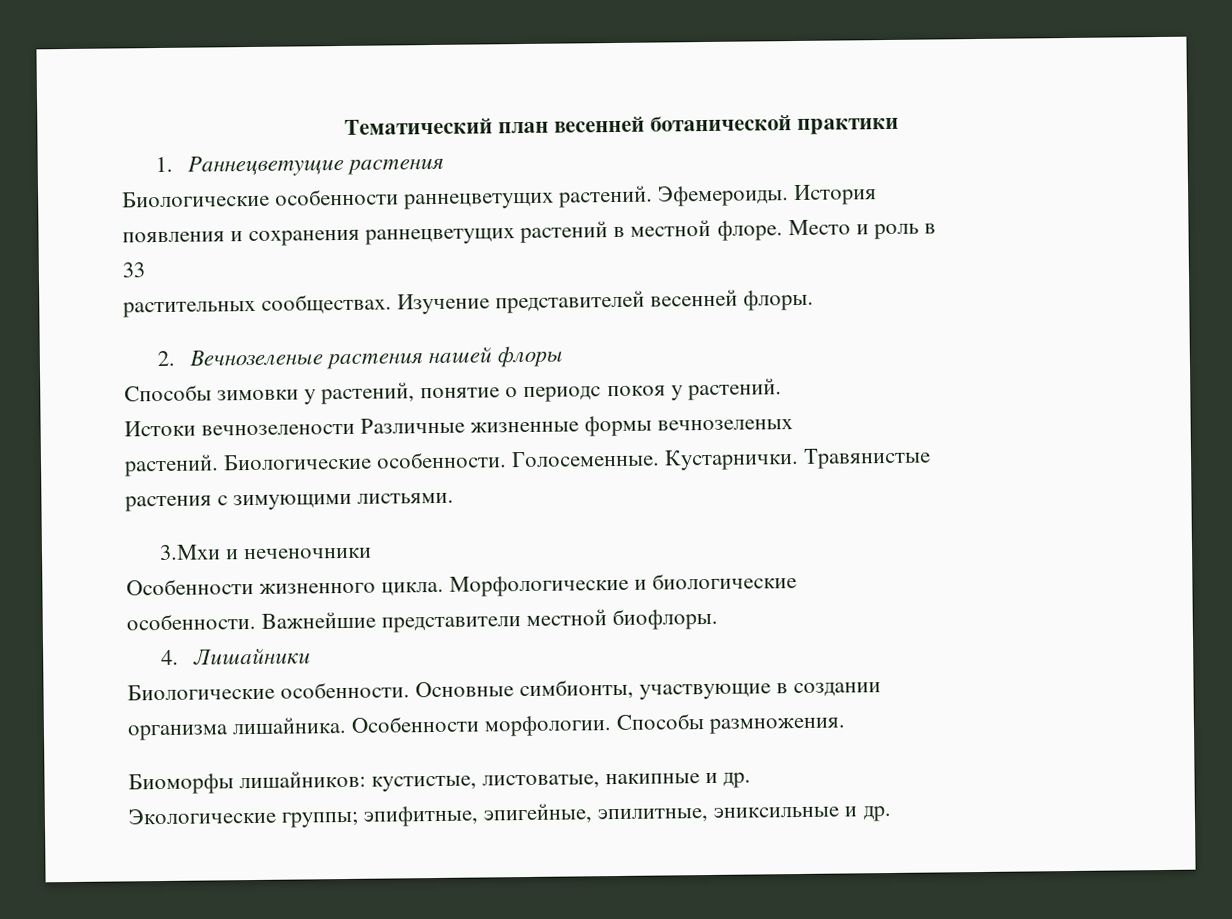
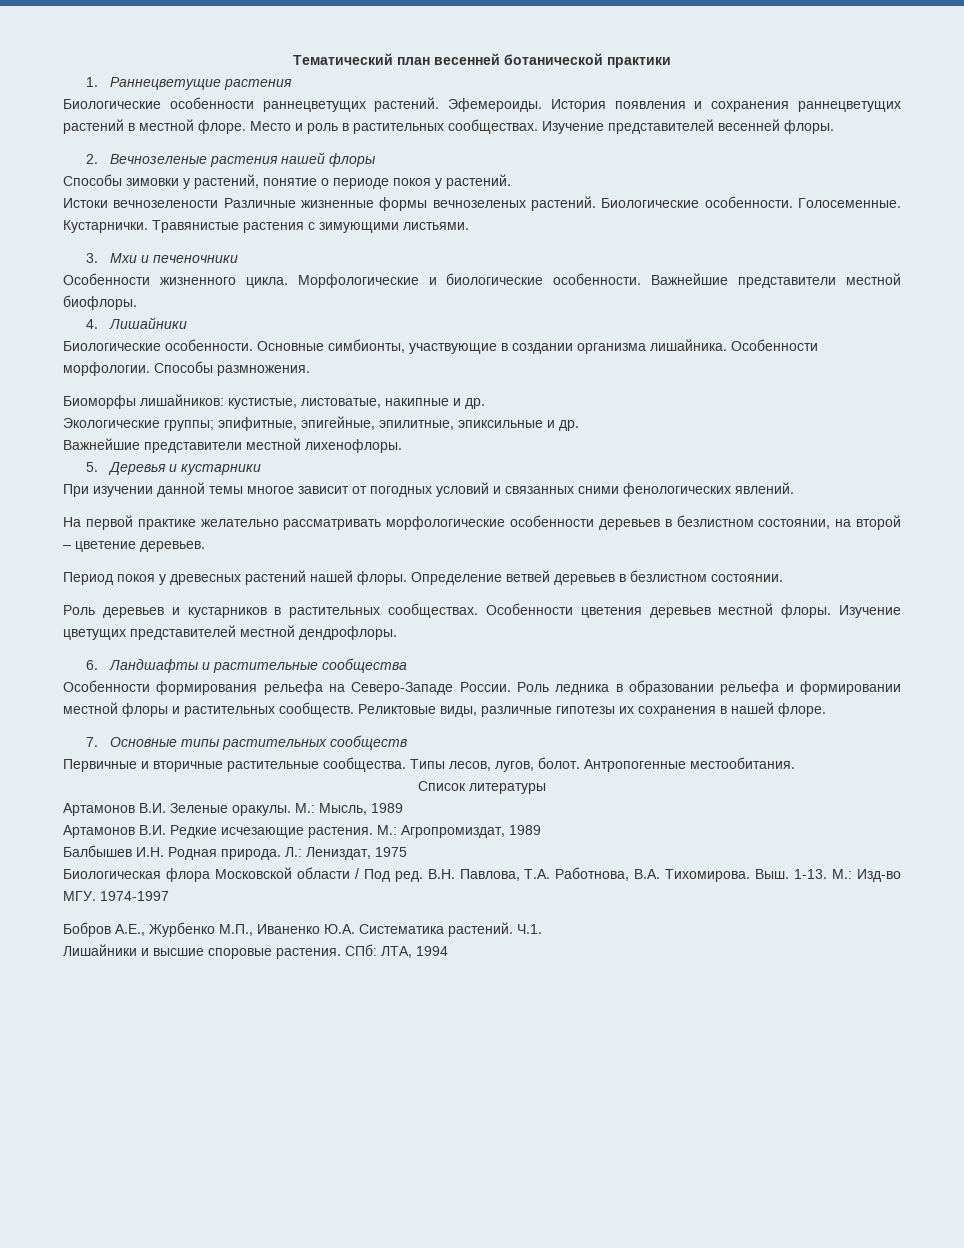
(878, 195) // -> (606, 105) none
[122,262,145,278] // 33 // -> (349, 127) none
[523,386,602,403] периодс -> [333,178,389,189] периоде
(794, 425) // -> (526, 204) none
(932, 458) // -> (239, 226) none
[158,544,372,561] 3.Мхи и неченочники -> [86,253,238,263] 3. Мхи и печеночники
(798, 581) // -> (544, 279) none
(882, 690) // -> (573, 348) none
[713,805,891,822] эниксильные и др. -> [458,420,579,431] [63,438,402,453] [86,462,261,475] [63,482,794,497] [63,515,902,530] [63,541,205,552] [63,570,783,585] [63,603,902,618] [63,625,397,640] [86,658,407,673] [63,680,902,695] [63,702,826,717] [86,735,407,750] [63,757,795,772] [418,781,546,794] [63,803,403,816] [63,825,541,838] [63,845,407,860] [63,867,901,882] [63,891,169,901] [63,922,542,937] [63,944,448,959] эпиксильные и др. // Важнейшие представители местной лихенофлоры. // 5. Деревья и кустарники // При изучении данной темы многое зависит от погодных условий и связанных сними фенологических явлений. // На первой практике желательно рассматривать морфологические особенности деревьев в безлистном состоянии, на второй – цветение деревьев. // Период покоя у древесных растений нашей флоры. Определение ветвей деревьев в безлистном состоянии. // Роль деревьев и кустарников в растительных сообществах. Особенности цветения деревьев местной флоры. Изучение цветущих представителей местной дендрофлоры. // 6. Ландшафты и растительные сообщества // Особенности формирования рельефа на Северо-Западе России. Роль ледника в образовании рельефа и формировании местной флоры и растительных сообществ. Реликтовые виды, различные гипотезы их сохранения в нашей флоре. // 7. Основные типы растительных сообществ // Первичные и вторичные растительные сообщества. Типы лесов, лугов, болот. Антропогенные местообитания. // Список литературы // Артамонов В.И. Зеленые оракулы. М.: Мысль, 1989 // Артамонов В.И. Редкие исчезающие растения. М.: Агропромиздат, 1989 // Балбышев И.Н. Родная природа. Л.: Лениздат, 1975 // Биологическая флора Московской области / Под ред. В.Н. Павлова, Т.А. Работнова, В.А. Тихомирова. Выш. 1-13. М.: Изд-во МГУ. 1974-1997 // Бобров А.Е., Журбенко М.П., Иваненко Ю.А. Систематика растений. Ч.1. // Лишайники и высшие споровые растения. СПб: ЛТА, 1994

